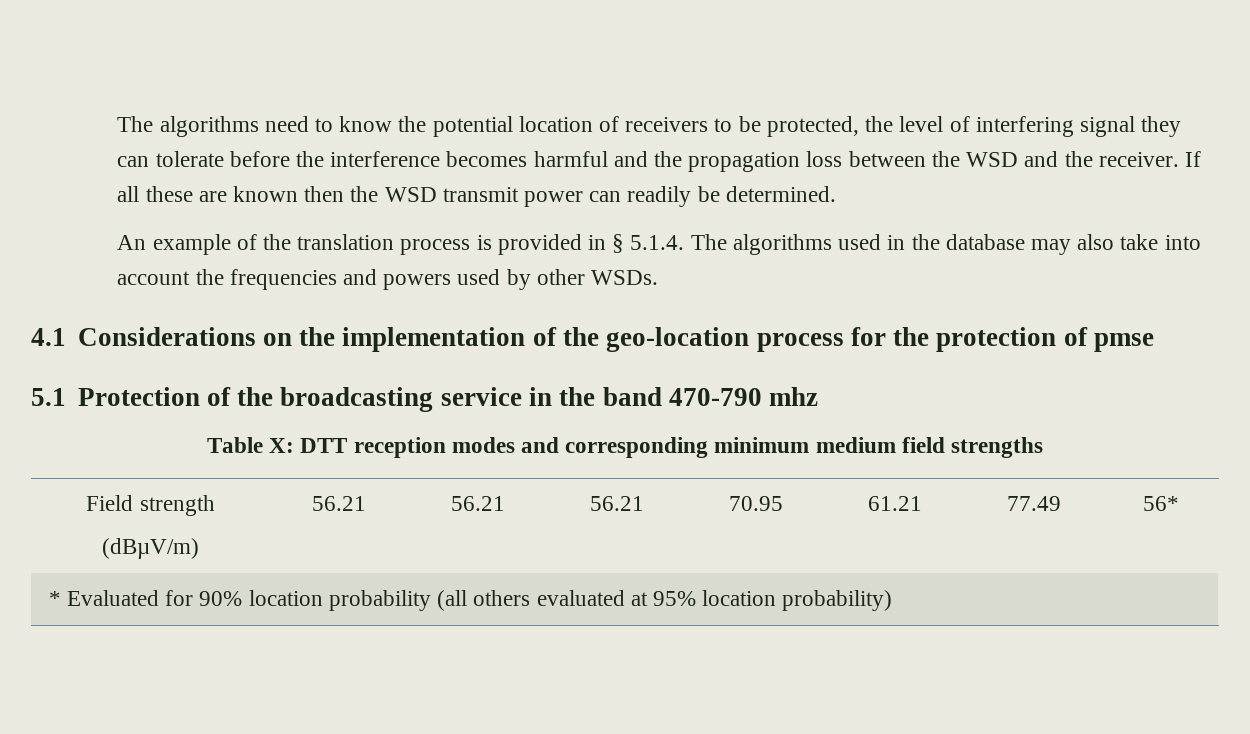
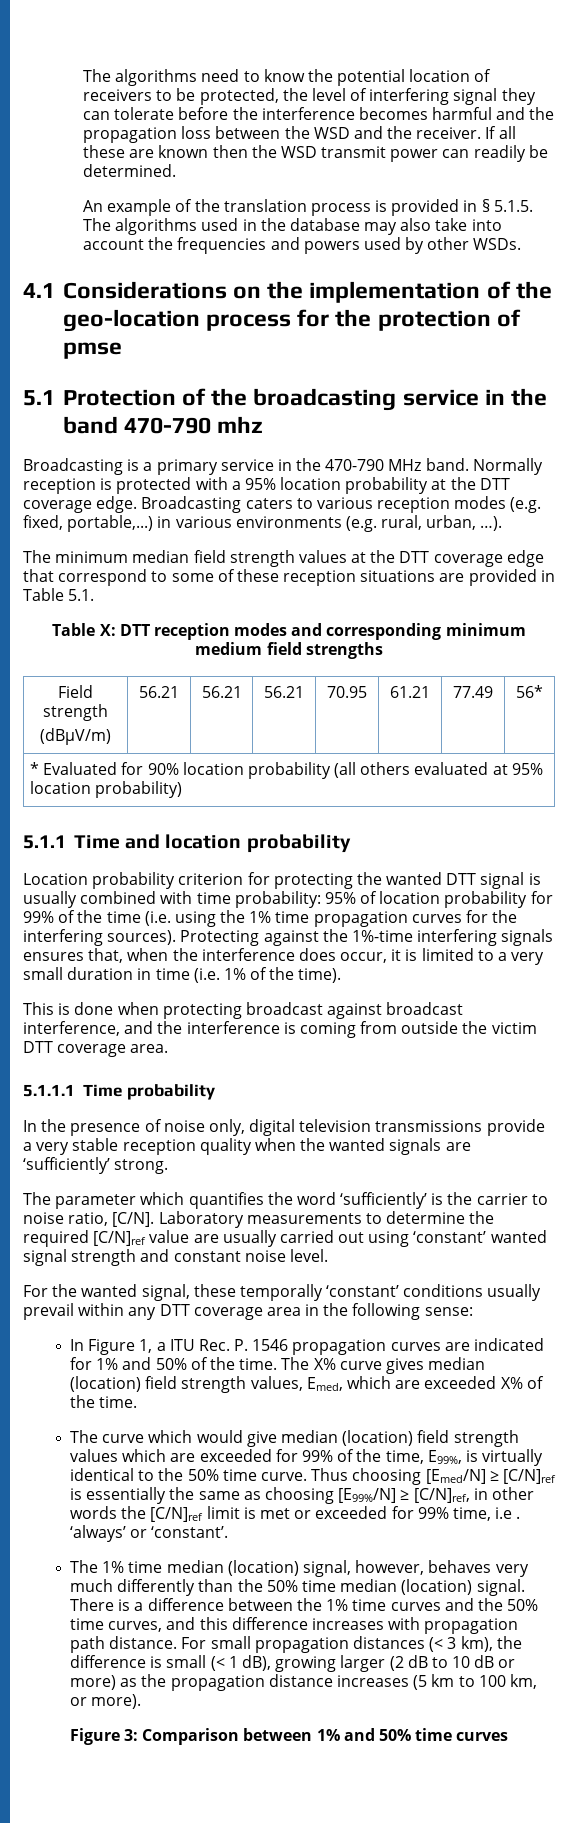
[630,235,685,250] 5.1.4. -> [493,200,533,212] 5.1.5.
(819, 396) none -> [23,458,543,475] [23,477,510,494] [23,496,542,513] [23,515,503,532] [23,550,544,567] [23,569,555,586] [23,588,95,601] // Broadcasting is a primary service in the 470-790 MHz band. Normally reception is protected with a 95% location probability at the DTT coverage edge. Broadcasting caters to various reception modes (e.g. fixed, portable,...) in various environments (e.g. rural, urban, …). // The minimum median field strength values at the DTT coverage edge that correspond to some of these reception situations are provided in Table 5.1.
(893, 600) none -> [23,834,351,853] [23,872,541,889] [23,891,553,908] [23,910,518,927] [23,929,554,946] [23,948,545,965] [23,967,342,983] [23,1002,464,1019] [23,1021,537,1038] [23,1041,169,1057] [23,1084,216,1100] [23,1119,545,1136] [23,1138,471,1155] [23,1157,169,1174] [23,1192,548,1209] [23,1211,495,1228] [23,1230,547,1247] [23,1249,328,1266] [23,1284,542,1301] [23,1303,473,1320] [70,1338,545,1355] [70,1357,486,1374] [70,1376,544,1393] [70,1395,138,1408] [70,1430,519,1447] [70,1449,544,1466] [70,1468,556,1485] [70,1487,534,1504] [70,1506,521,1522] [70,1525,229,1542] [70,1560,529,1577] [70,1579,525,1596] [70,1598,539,1611] [70,1617,519,1634] [70,1636,522,1653] [70,1655,516,1672] [70,1674,537,1691] [70,1694,142,1709] [69,1728,509,1745] // 5.1.1 Time and location probability // Location probability criterion for protecting the wanted DTT signal is usually combined with time probability: 95% of location probability for 99% of the time (i.e. using the 1% time propagation curves for the interfering sources). Protecting against the 1%-time interfering signals ensures that, when the interference does occur, it is limited to a very small duration in time (i.e. 1% of the time). // This is done when protecting broadcast against broadcast interference, and the interference is coming from outside the victim DTT coverage area. // 5.1.1.1 Time probability // In the presence of noise only, digital television transmissions provide a very stable reception quality when the wanted signals are ‘sufficiently’ strong. // The parameter which quantifies the word ‘sufficiently’ is the carrier to noise ratio, [C/N]. Laboratory measurements to determine the required [C/N]ref value are usually carried out using ‘constant’ wanted signal strength and constant noise level. // For the wanted signal, these temporally ‘constant’ conditions usually prevail within any DTT coverage area in the following sense: // In Figure 1, a ITU Rec. P. 1546 propagation curves are indicated for 1% and 50% of the time. The X% curve gives median (location) field strength values, Emed, which are exceeded X% of the time. // The curve which would give median (location) field strength values which are exceeded for 99% of the time, E99%, is virtually identical to the 50% time curve. Thus choosing [Emed/N] ≥ [C/N]ref is essentially the same as choosing [E99%/N] ≥ [C/N]ref, in other words the [C/N]ref limit is met or exceeded for 99% time, i.e . ‘always’ or ‘constant’. // The 1% time median (location) signal, however, behaves very much differently than the 50% time median (location) signal. There is a difference between the 1% time curves and the 50% time curves, and this difference increases with propagation path distance. For small propagation distances (< 3 km), the difference is small (< 1 dB), growing larger (2 dB to 10 dB or more) as the propagation distance increases (5 km to 100 km, or more). // Figure 3: Comparison between 1% and 50% time curves

